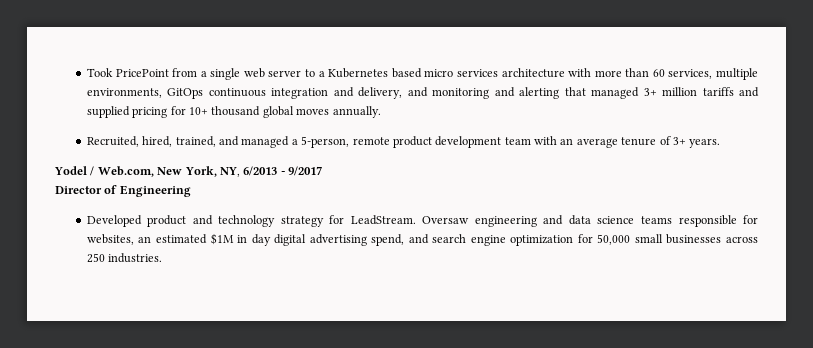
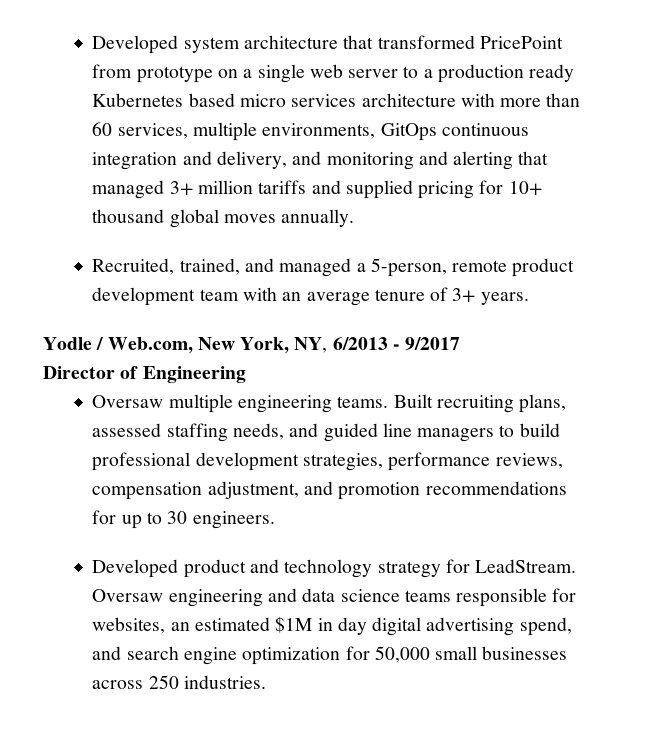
[86,68,198,77] Took PricePoint from -> [92,35,563,54] [92,64,239,83] Developed system architecture that transformed PricePoint from prototype on
(325, 74) none -> [437,64,575,83] production ready
[142,136,173,147] hired, -> (175, 266) none
[54,166,87,175] Yodel -> [43,337,92,350] Yodle
(191, 191) none -> [92,394,567,413] [92,423,560,442] [92,452,563,471] [92,481,567,500] [92,510,275,529] // Oversaw multiple engineering teams. Built recruiting plans, assessed staffing needs, and guided line managers to build professional development strategies, performance reviews, compensation adjustment, and promotion recommendations for up to 30 engineers.

